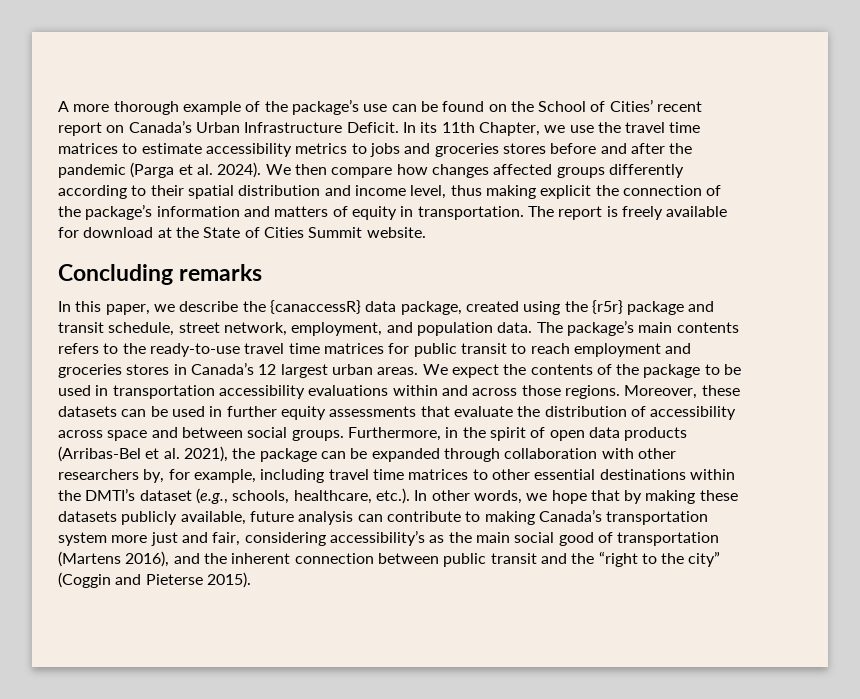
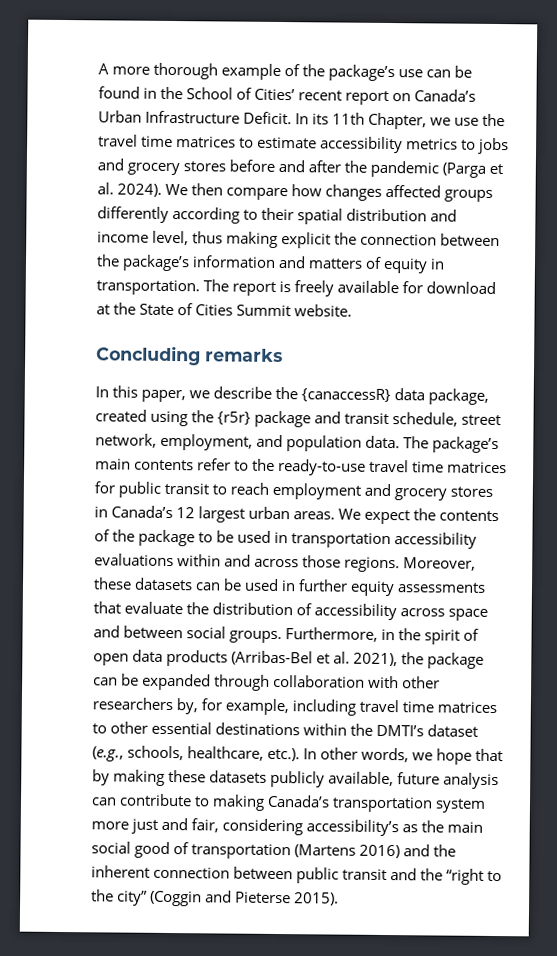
[488,104,507,112] on -> [143,87,158,99] in
[434,143,499,157] groceries -> [127,162,181,176] grocery
[706,185,722,196] of -> [440,233,501,247] between
[58,343,99,354] refers -> [197,458,232,471] refer
[58,364,122,378] groceries -> [394,488,448,501] grocery
[125,551,170,567] 2016), -> [359,844,401,859] 2016)

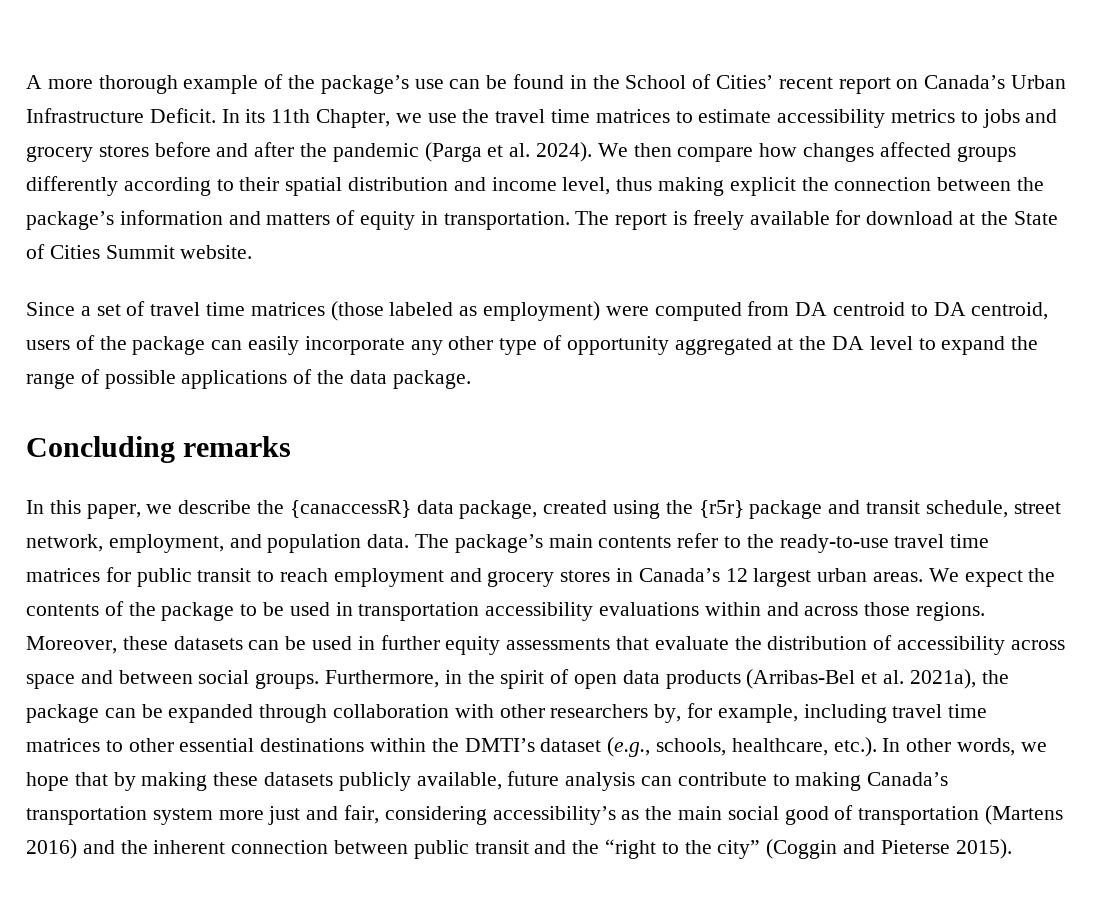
(353, 310) none -> [26,301,1049,321] [26,335,1039,355] [26,369,471,389] // Since a set of travel time matrices (those labeled as employment) were computed from DA centroid to DA centroid, users of the package can easily incorporate any other type of opportunity aggregated at the DA level to expand the range of possible applications of the data package.
[353,652,399,667] 2021), -> [909,669,976,689] 2021a),

